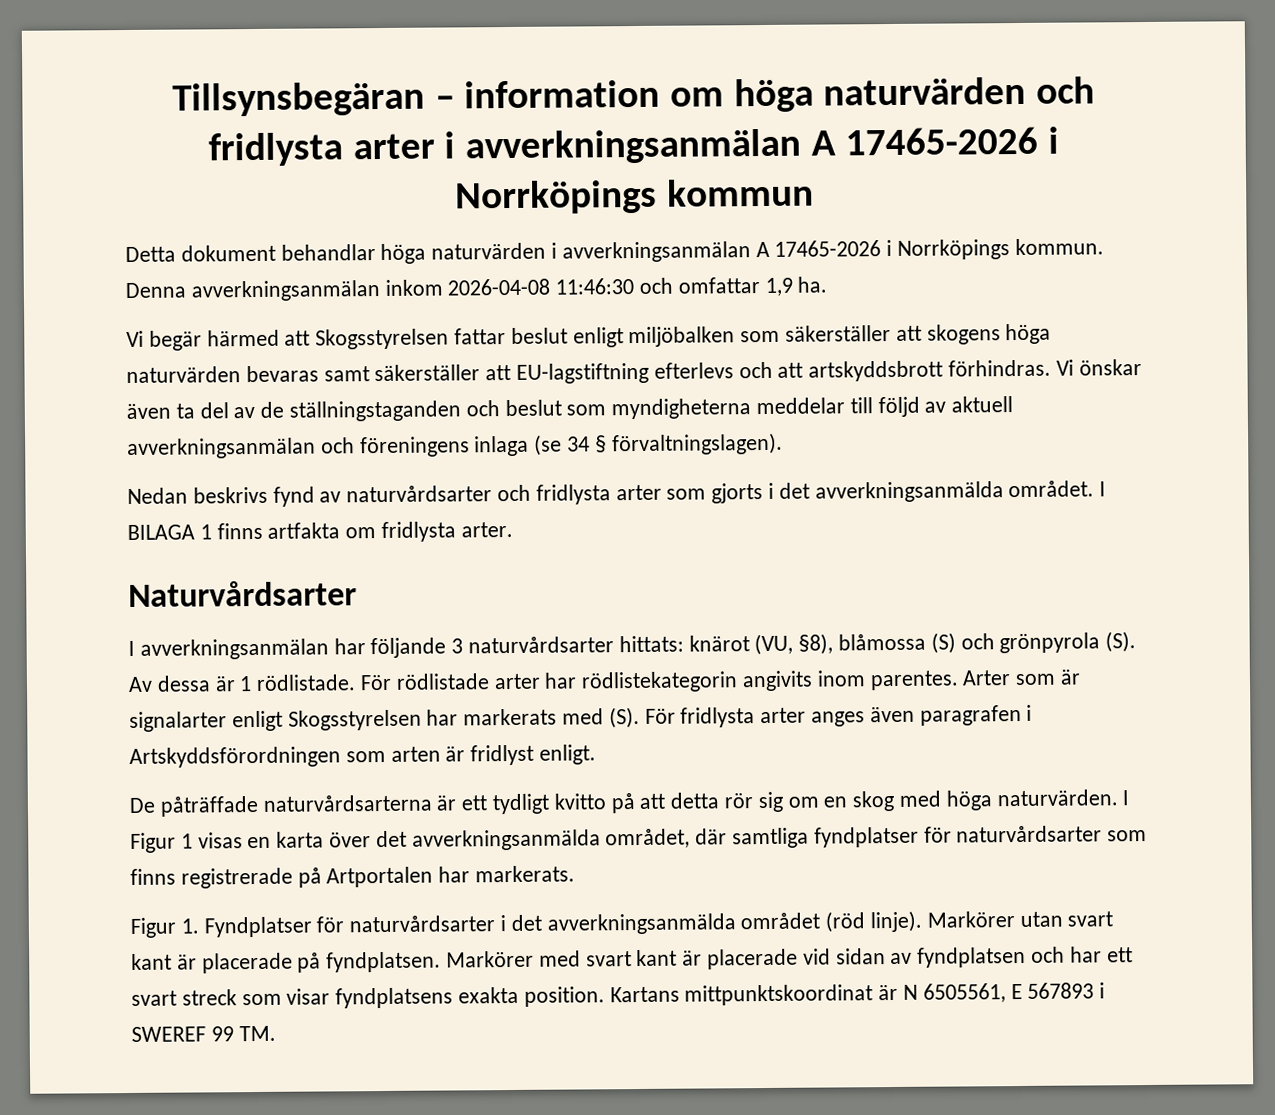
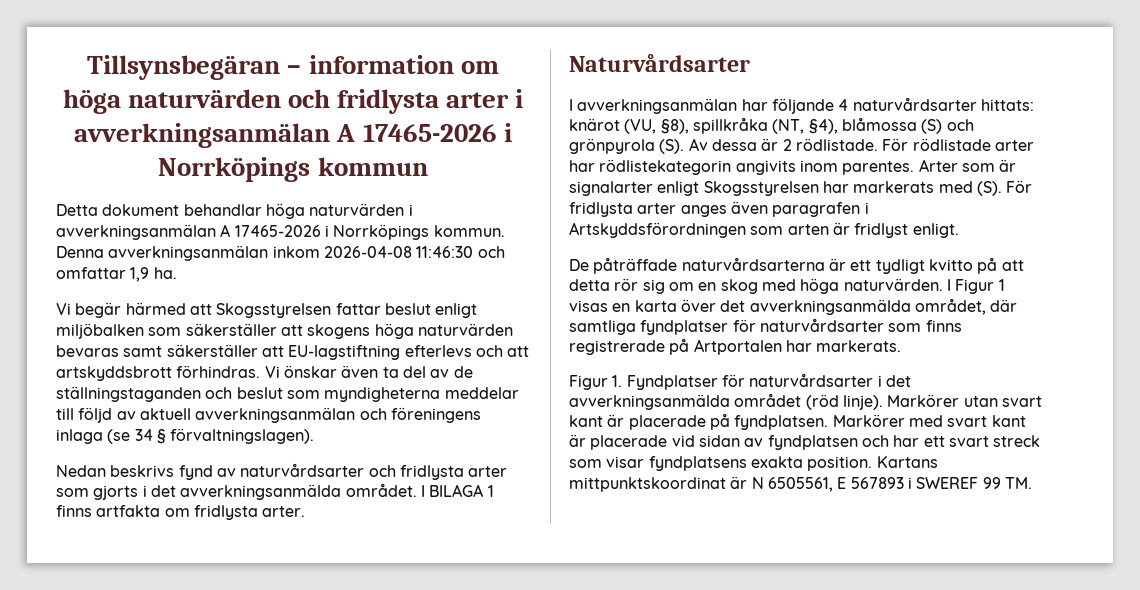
[451,638,464,654] 3 -> [838,99,849,111] 4
(834, 644) none -> [692,117,838,134] spillkråka (NT, §4),
[239,676,253,692] 1 -> [782,139,792,151] 2

